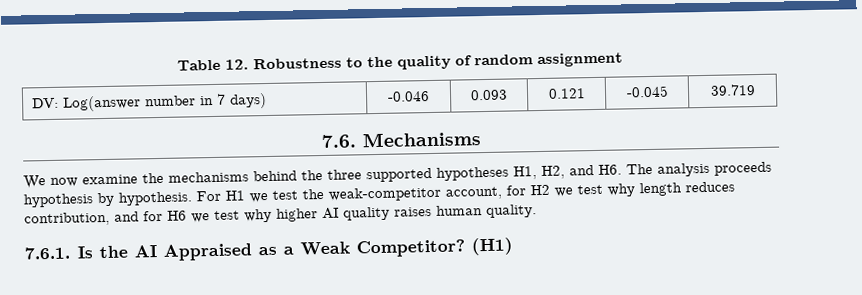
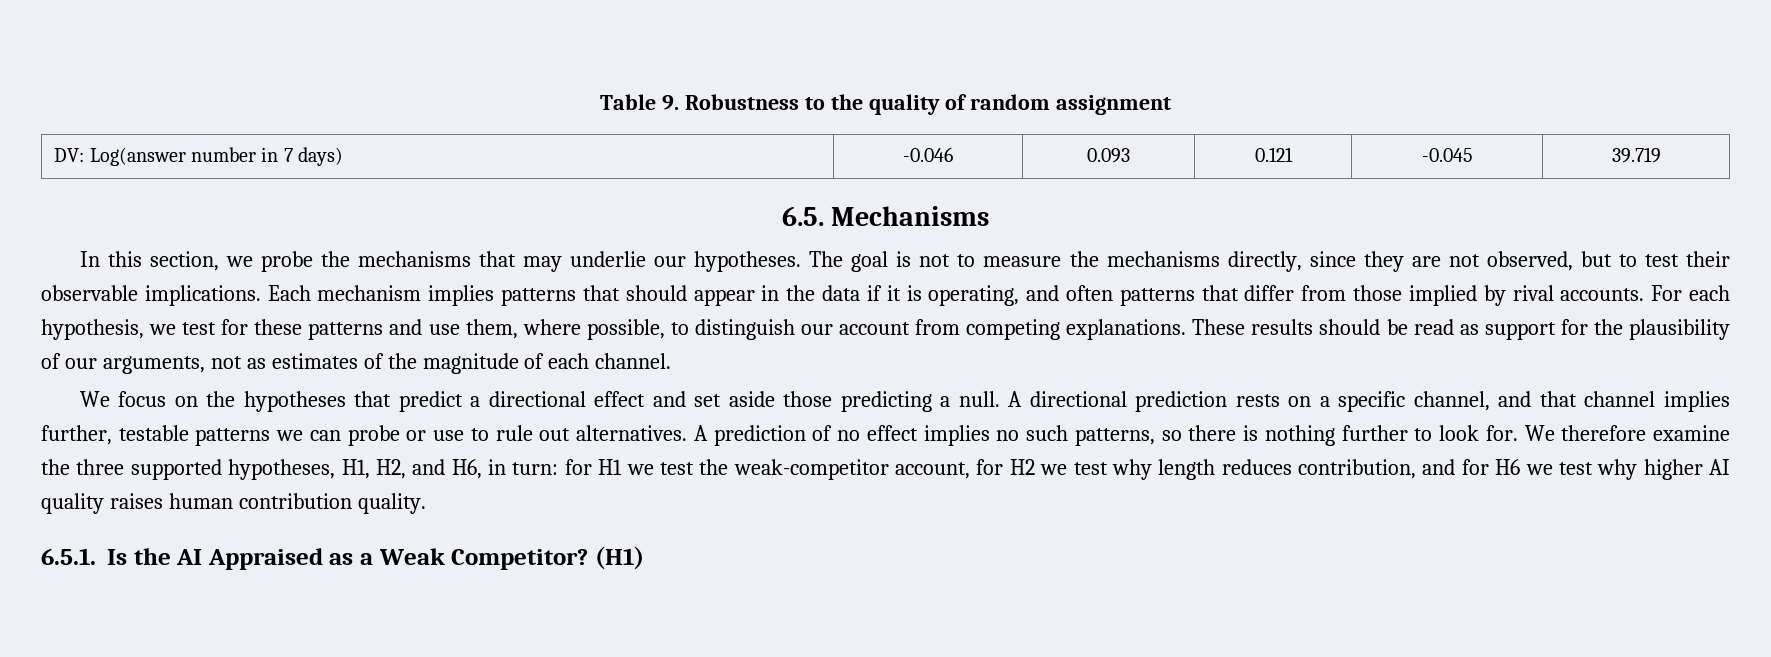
[224,59,249,70] 12. -> [662,95,680,110] 9.
[320,134,356,149] 7.6. -> [781,206,824,226] 6.5.
[23,170,297,189] We now examine the mechanisms behind -> [79,251,1730,272] [41,285,1731,306] [41,319,1731,340] [41,353,672,374] [79,391,1731,412] [41,425,1731,446] In this section, we probe the mechanisms that may underlie our hypotheses. The goal is not to measure the mechanisms directly, since they are not observed, but to test their observable implications. Each mechanism implies patterns that should appear in the data if it is operating, and often patterns that differ from those implied by rival accounts. For each hypothesis, we test for these patterns and use them, where possible, to distinguish our account from competing explanations. These results should be read as support for the plausibility of our arguments, not as estimates of the magnitude of each channel. // We focus on the hypotheses that predict a directional effect and set aside those predicting a null. A directional prediction rests on a specific channel, and that channel implies further, testable patterns we can probe or use to rule out alternatives. A prediction of no effect implies no such patterns, so there is nothing further to look for. We therefore examine
[436,166,509,181] hypotheses -> [228,459,336,480] hypotheses,
[598,161,772,177] [23,190,221,208] H6. The analysis proceeds hypothesis by hypothesis. For -> [451,459,592,479] H6, in turn: for
(483, 210) none -> [238,493,352,509] contribution
[24,246,70,260] 7.6.1. -> [41,548,96,565] 6.5.1.

